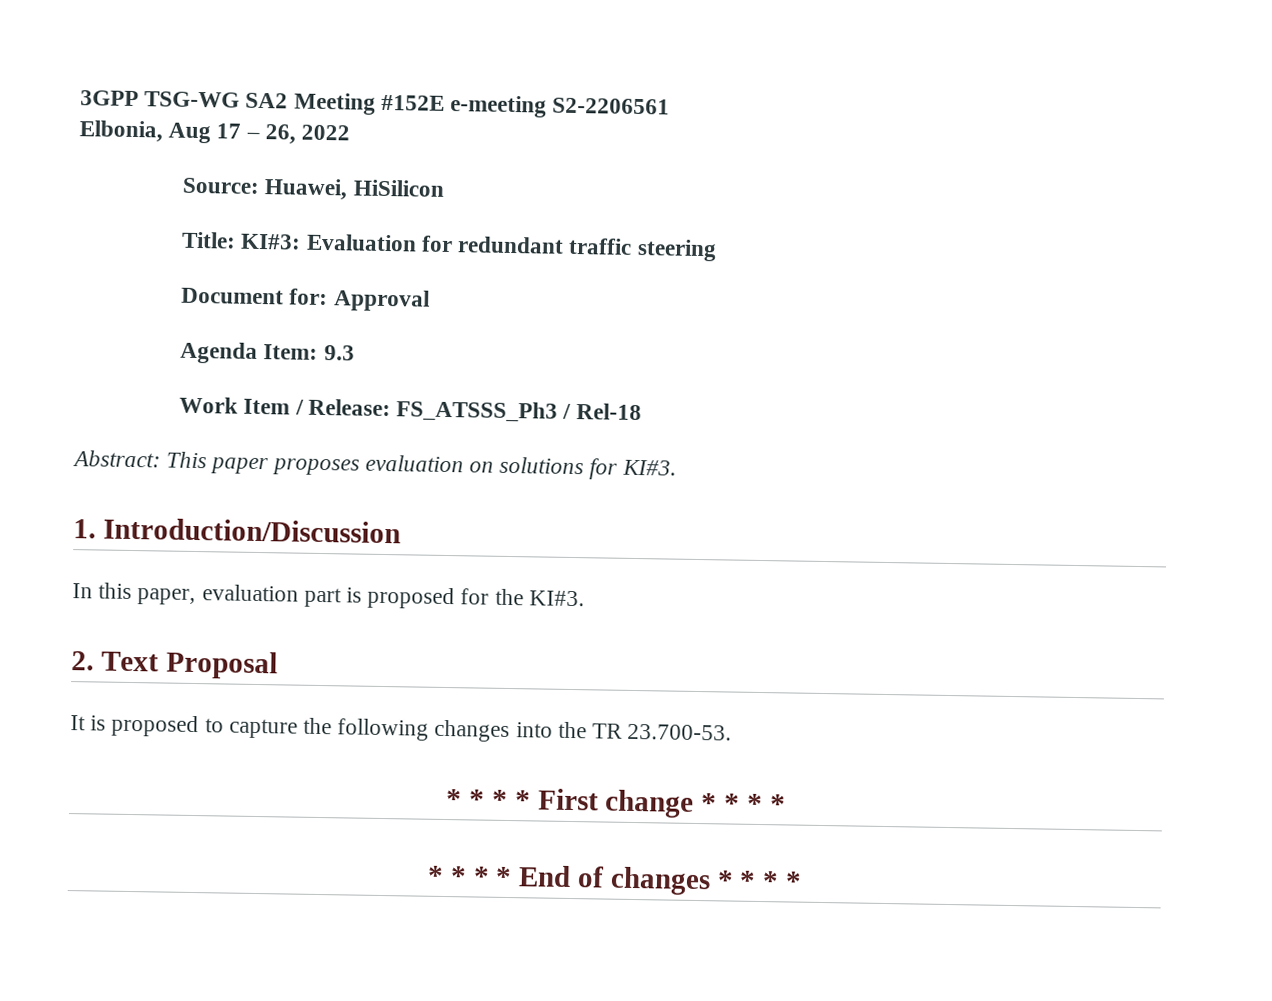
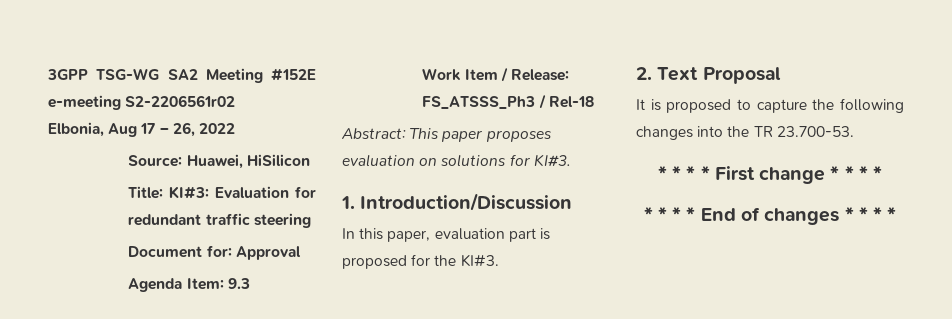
[552,97,671,115] S2-2206561 -> [125,95,236,107] S2-2206561r02

